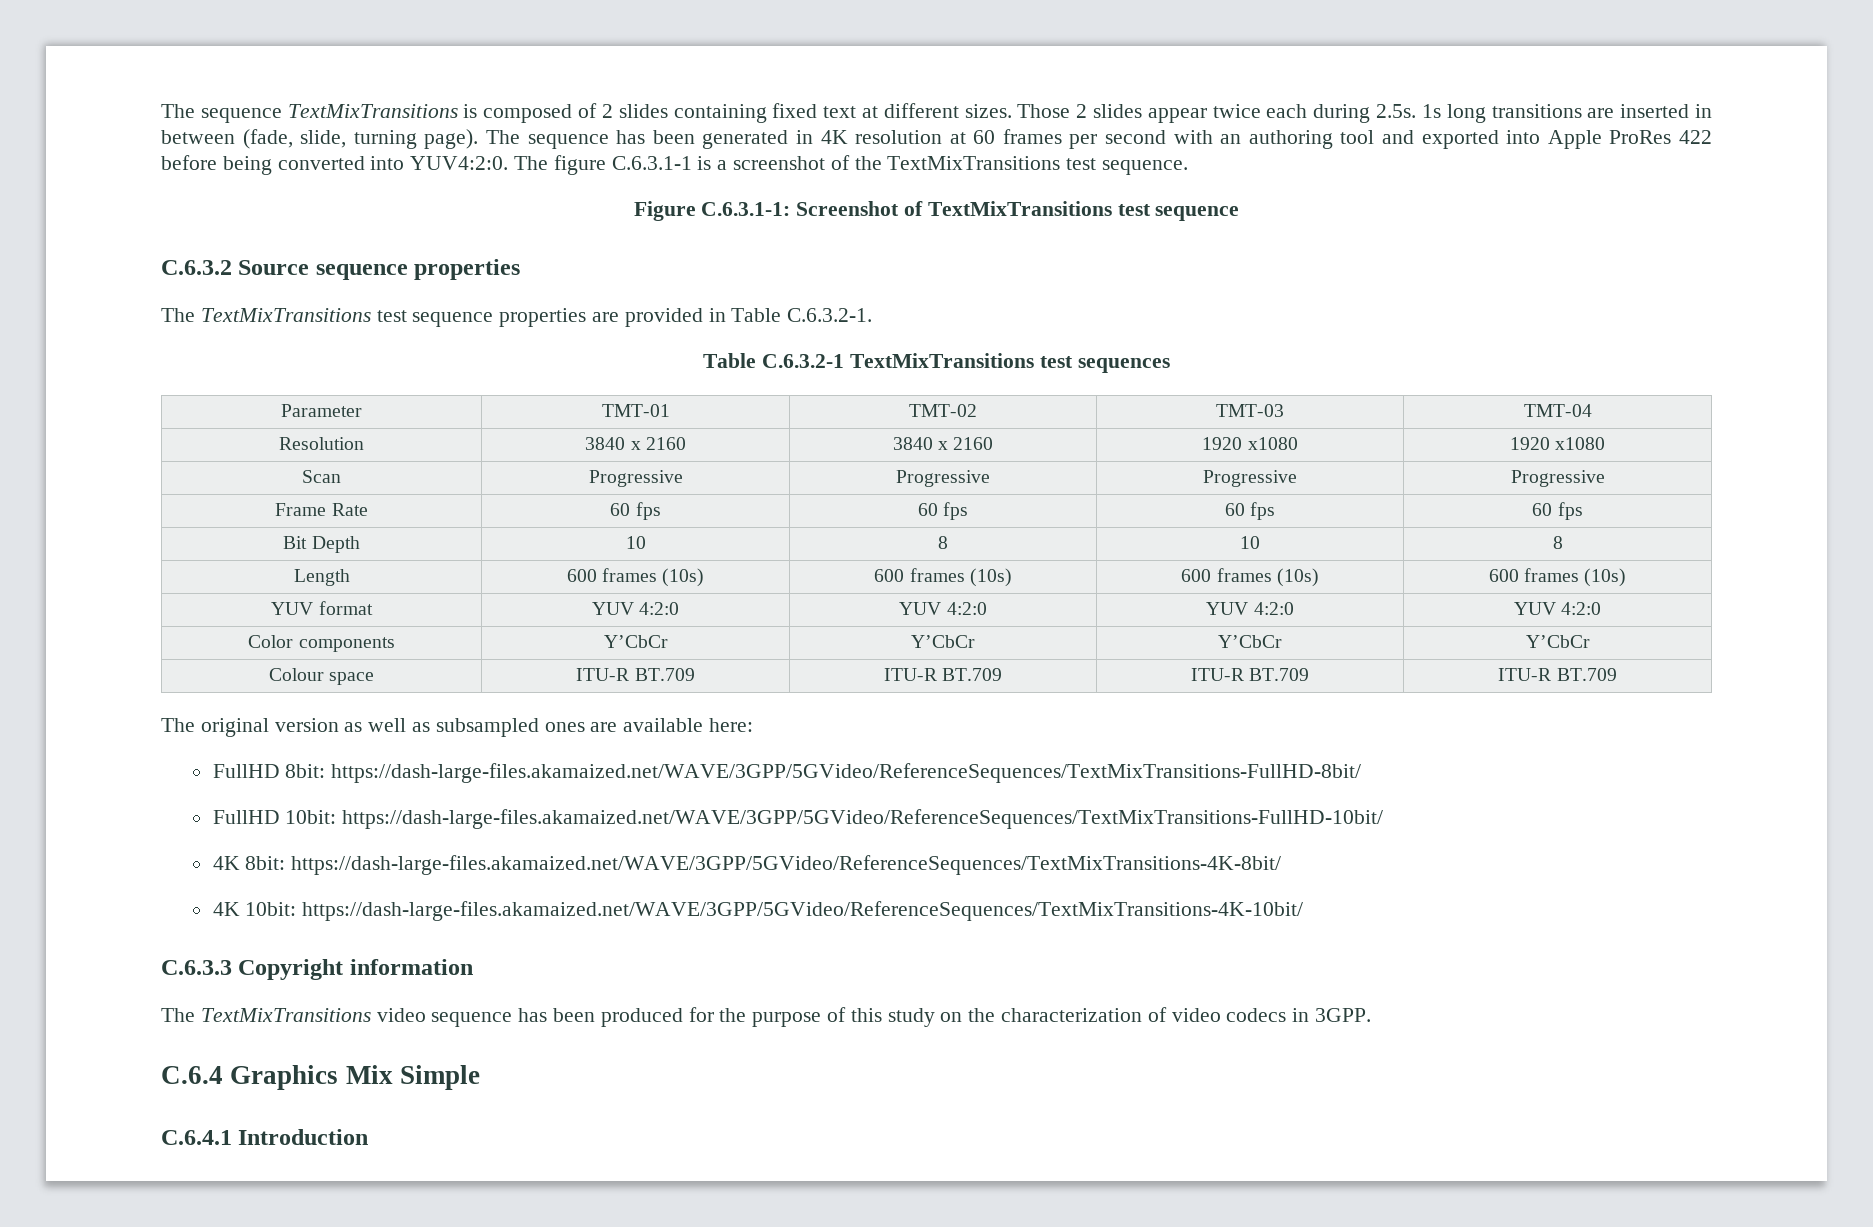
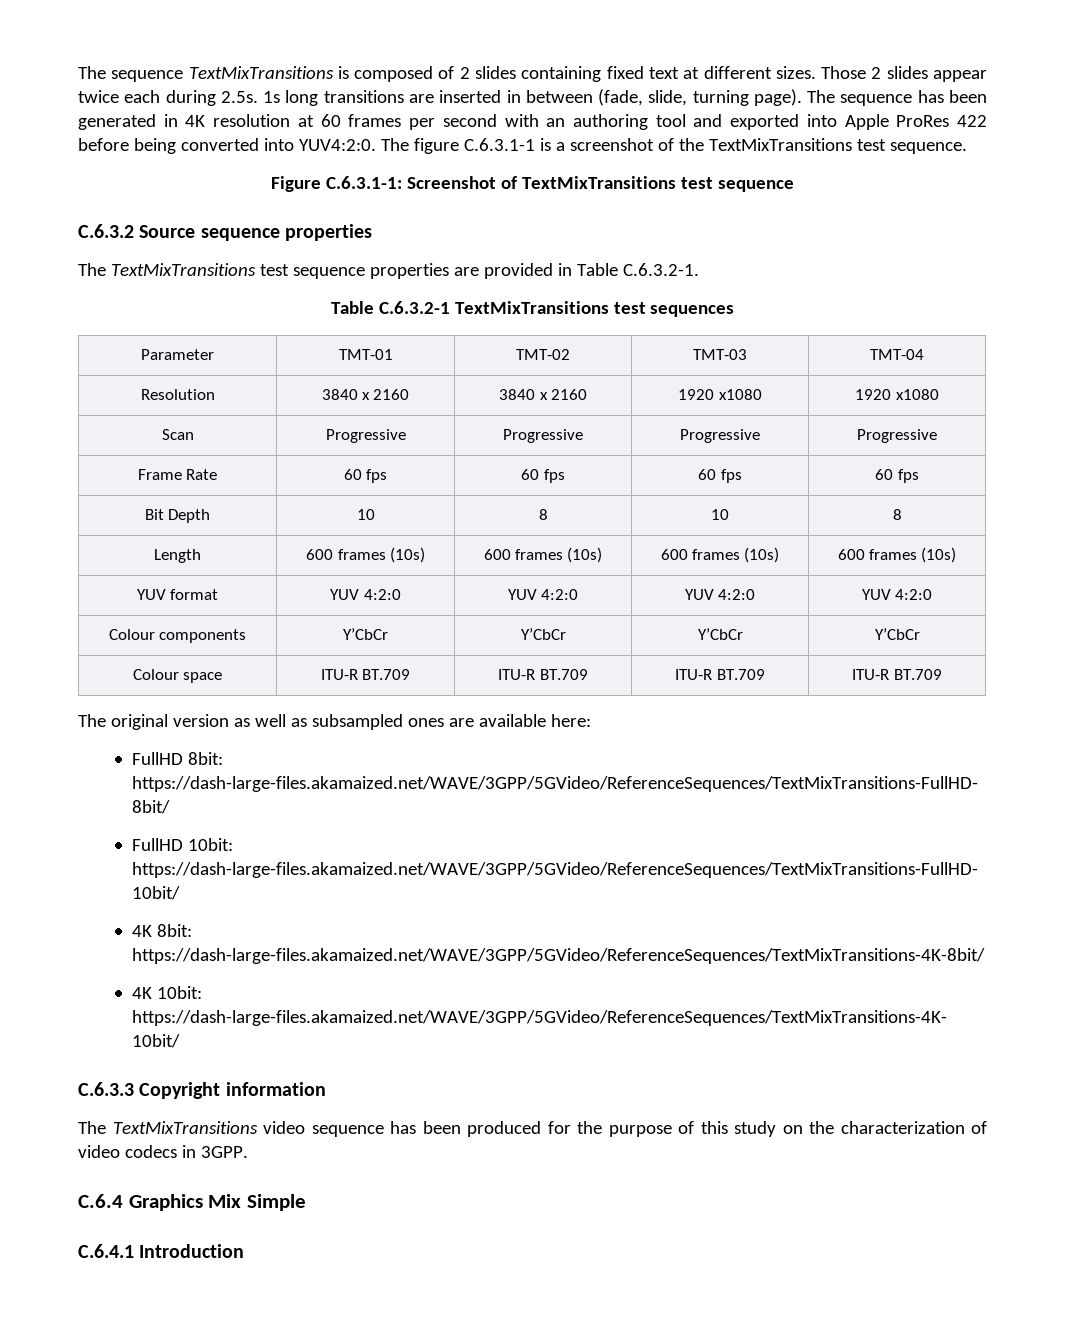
[248,635,294,648] Color -> [108,629,155,640] Colour

